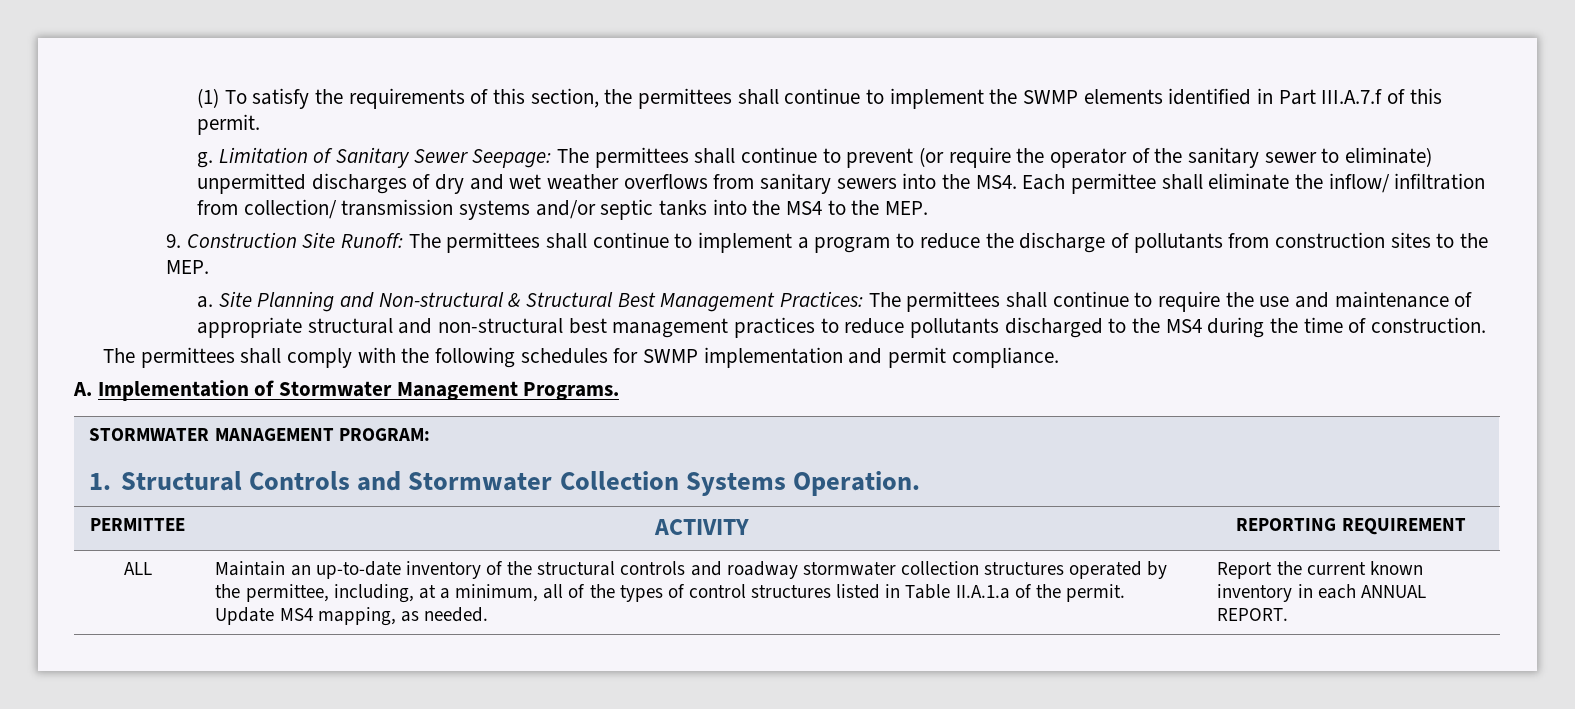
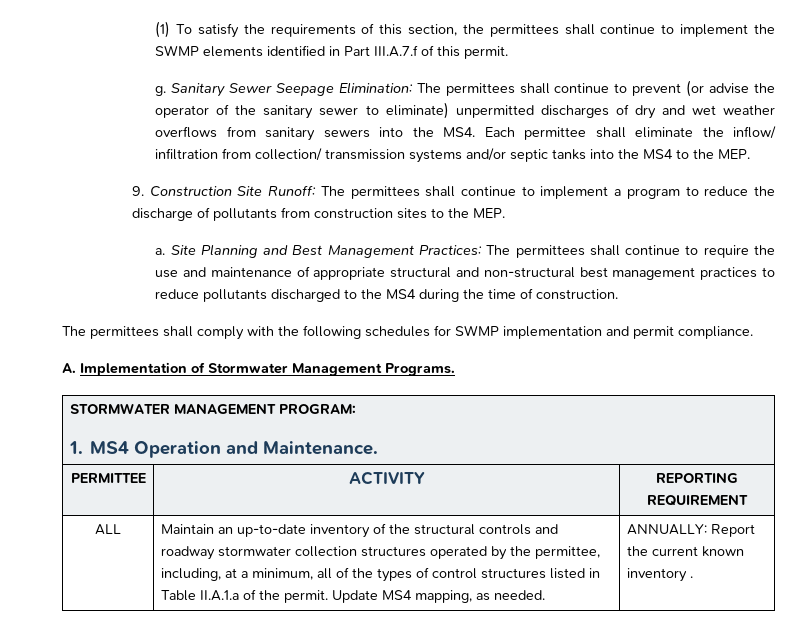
[218,147,552,168] Limitation of Sanitary Sewer Seepage: -> [171,82,413,97] Sanitary Sewer Seepage Elimination:
[948,147,1011,168] require -> [709,83,750,94] advise
[378,292,613,307] Non-structural & Structural -> (289, 250) none
[120,471,920,496] Structural Controls and Stormwater Collection Systems Operation. -> [90,441,379,458] MS4 Operation and Maintenance.
(488, 614) none -> [626,524,707,535] ANNUALLY:
[1297,584,1426,599] [1217,608,1289,621] in each ANNUAL REPORT. -> [689,576,693,578] .

